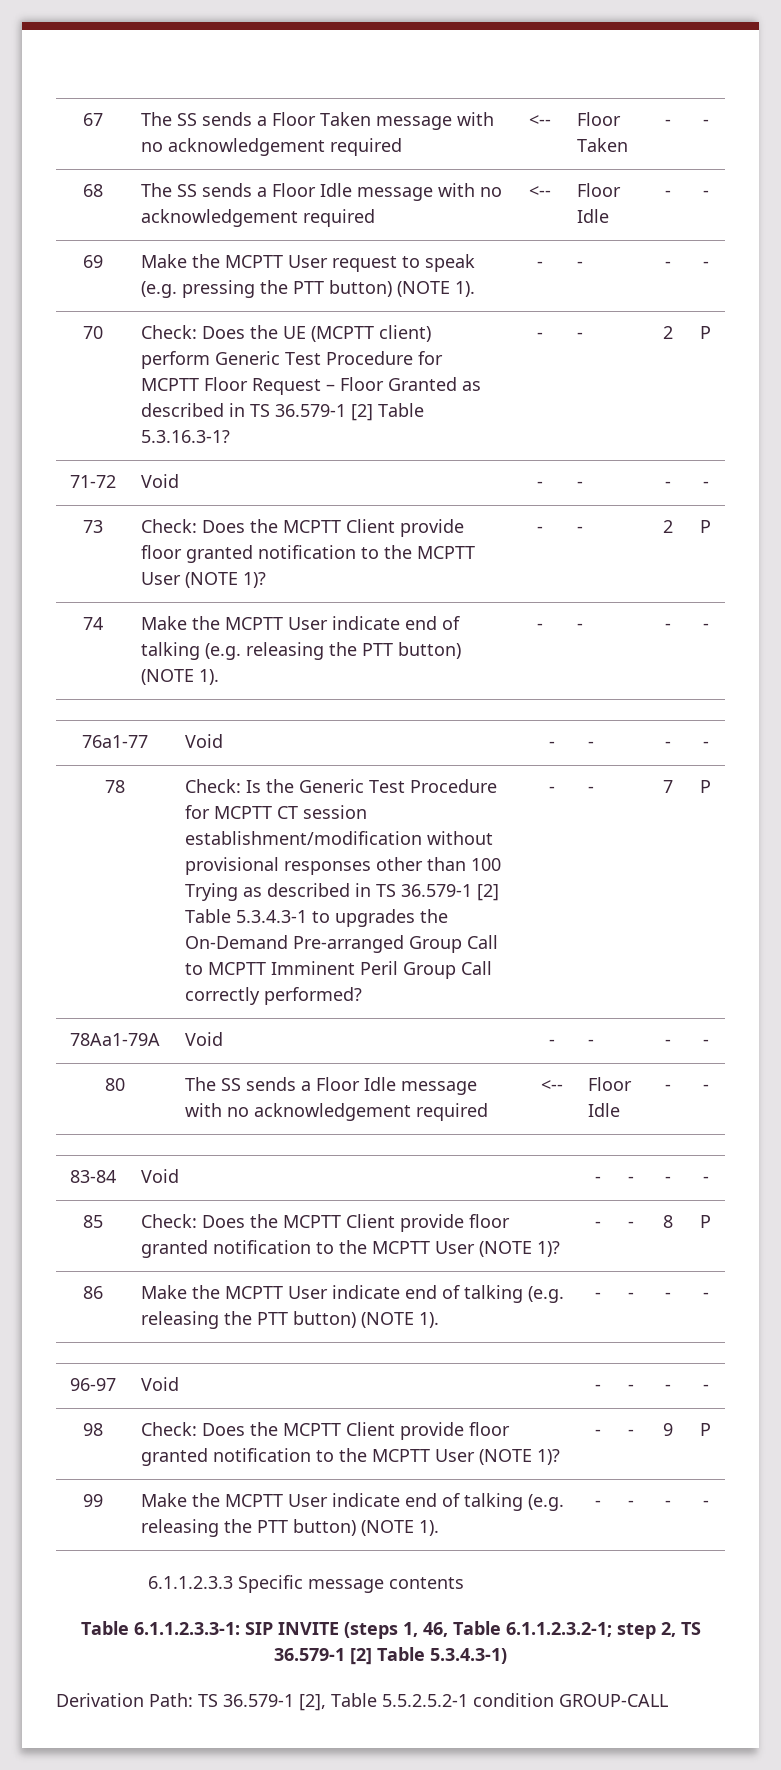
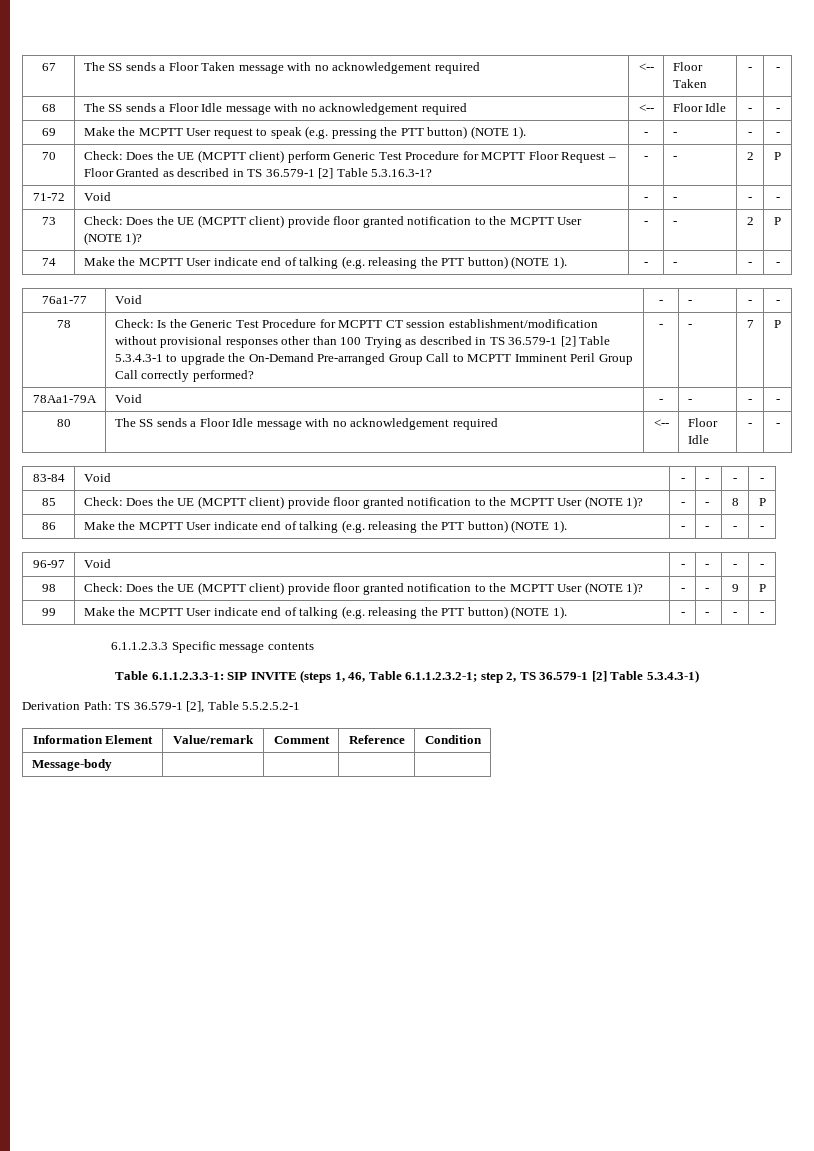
[282,519,395,533] MCPTT Client -> [177,215,285,228] UE (MCPTT client)
[334,909,415,927] upgrades -> [180,353,225,365] upgrade
[282,1214,395,1228] MCPTT Client -> [177,496,285,509] UE (MCPTT client)
[282,1422,395,1436] MCPTT Client -> [177,582,285,595] UE (MCPTT client)
[473,1693,668,1707] condition GROUP-CALL -> [32,735,154,744] [173,735,254,744] [273,736,330,744] [348,735,405,744] [424,735,482,744] [31,759,112,771] // Information Element | Value/remark | Comment | Reference | Condition // Message-body | | | |

